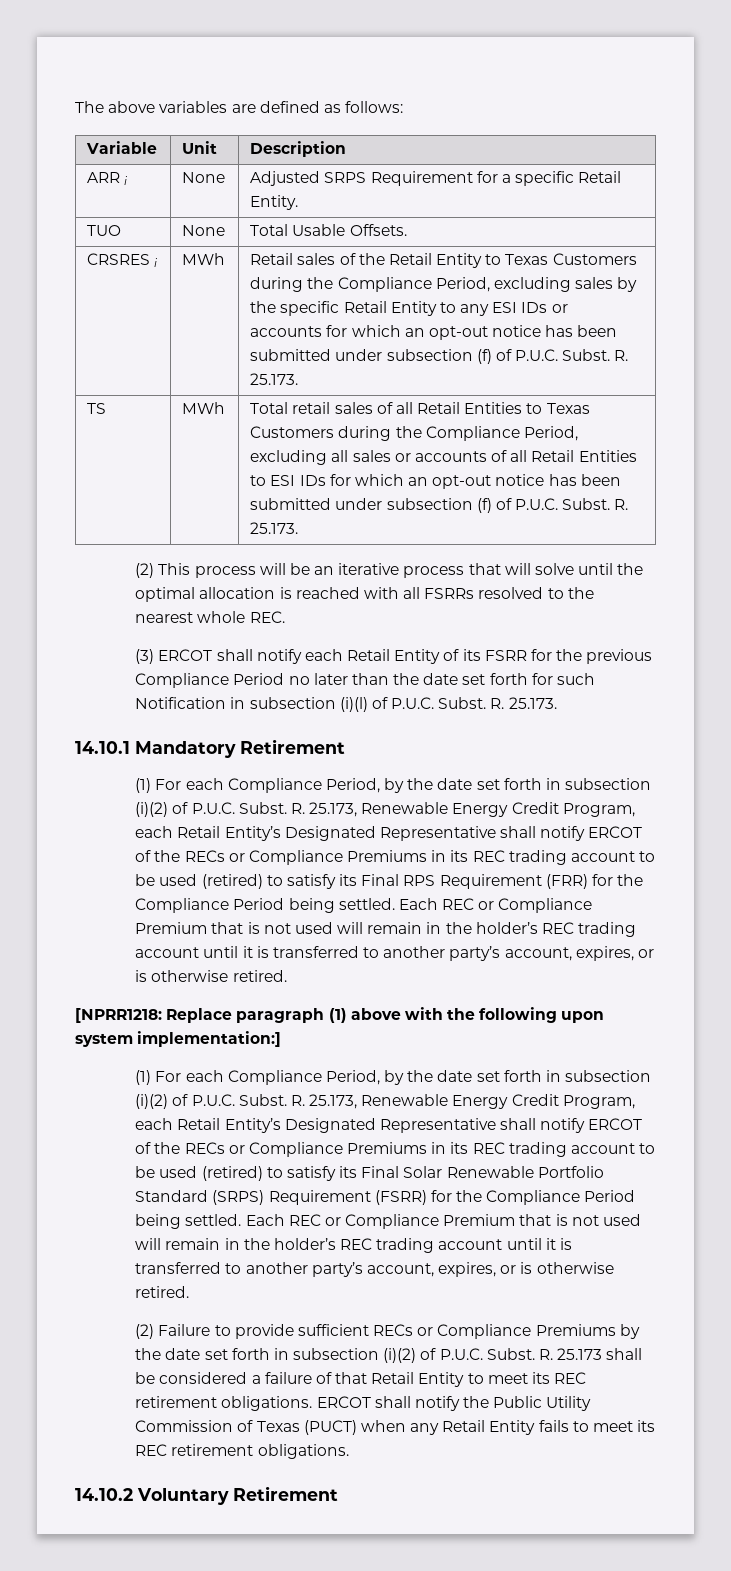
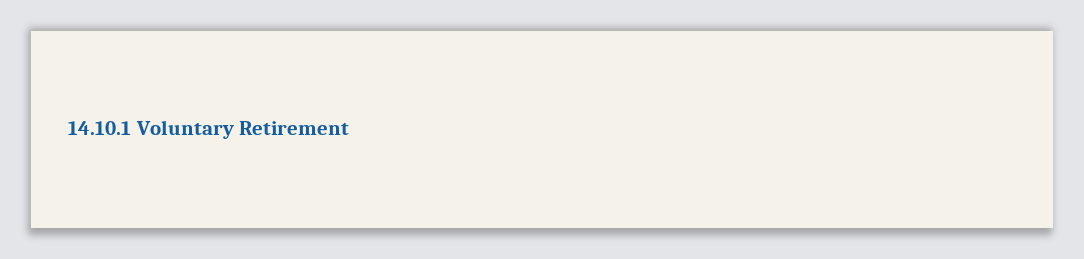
[75,101,404,113] [86,141,158,154] [182,141,218,154] [250,141,347,157] [87,172,128,185] [182,172,226,183] [250,171,622,186] [250,195,299,210] [87,225,122,236] [182,225,226,236] [250,224,407,236] [87,253,158,267] [182,253,226,265] [250,253,637,268] [250,277,638,292] [250,301,568,316] [250,325,618,340] [250,349,629,364] [250,373,299,385] [87,403,107,414] [182,402,226,414] [250,402,590,414] [250,426,578,441] [250,450,637,465] [250,474,621,489] [250,498,629,513] [250,522,299,534] [135,563,644,578] [135,587,594,602] [135,611,285,623] [135,649,653,664] [135,673,596,688] [135,697,557,712] [75,739,345,758] [135,778,652,793] [135,802,635,817] [135,826,643,841] [135,850,656,865] [135,874,644,889] [135,898,593,913] [135,922,637,937] [135,946,655,961] [135,970,287,982] [75,1007,605,1023] [75,1031,282,1047] [135,1070,652,1085] [135,1094,635,1109] [135,1118,643,1133] [135,1142,656,1157] [135,1166,604,1181] [135,1190,636,1205] [135,1214,642,1229] [135,1238,573,1253] [135,1262,614,1277] [135,1286,190,1298] [135,1324,640,1339] [135,1348,643,1363] [135,1372,587,1387] [135,1396,592,1411] [135,1420,656,1435] [135,1444,349,1459] [75,1488,133,1501] The above variables are defined as follows: // Variable | Unit | Description // ARR i | None | Adjusted SRPS Requirement for a specific Retail Entity. // TUO | None | Total Usable Offsets. // CRSRES i | MWh | Retail sales of the Retail Entity to Texas Customers during the Compliance Period, excluding sales by the specific Retail Entity to any ESI IDs or accounts for which an opt-out notice has been submitted under subsection (f) of P.U.C. Subst. R. 25.173. // TS | MWh | Total retail sales of all Retail Entities to Texas Customers during the Compliance Period, excluding all sales or accounts of all Retail Entities to ESI IDs for which an opt-out notice has been submitted under subsection (f) of P.U.C. Subst. R. 25.173. // (2) This process will be an iterative process that will solve until the optimal allocation is reached with all FSRRs resolved to the nearest whole REC. // (3) ERCOT shall notify each Retail Entity of its FSRR for the previous Compliance Period no later than the date set forth for such Notification in subsection (i)(l) of P.U.C. Subst. R. 25.173. // 14.10.1 Mandatory Retirement // (1) For each Compliance Period, by the date set forth in subsection (i)(2) of P.U.C. Subst. R. 25.173, Renewable Energy Credit Program, each Retail Entity’s Designated Representative shall notify ERCOT of the RECs or Compliance Premiums in its REC trading account to be used (retired) to satisfy its Final RPS Requirement (FRR) for the Compliance Period being settled. Each REC or Compliance Premium that is not used will remain in the holder’s REC trading account until it is transferred to another party’s account, expires, or is otherwise retired. // [NPRR1218: Replace paragraph (1) above with the following upon system implementation:] // (1) For each Compliance Period, by the date set forth in subsection (i)(2) of P.U.C. Subst. R. 25.173, Renewable Energy Credit Program, each Retail Entity’s Designated Representative shall notify ERCOT of the RECs or Compliance Premiums in its REC trading account to be used (retired) to satisfy its Final Solar Renewable Portfolio Standard (SRPS) Requirement (FSRR) for the Compliance Period being settled. Each REC or Compliance Premium that is not used will remain in the holder’s REC trading account until it is transferred to another party’s account, expires, or is otherwise retired. // (2) Failure to provide sufficient RECs or Compliance Premiums by the date set forth in subsection (i)(2) of P.U.C. Subst. R. 25.173 shall be considered a failure of that Retail Entity to meet its REC retirement obligations. ERCOT shall notify the Public Utility Commission of Texas (PUCT) when any Retail Entity fails to meet its REC retirement obligations. // 14.10.2 -> [68,121,131,135] 14.10.1

